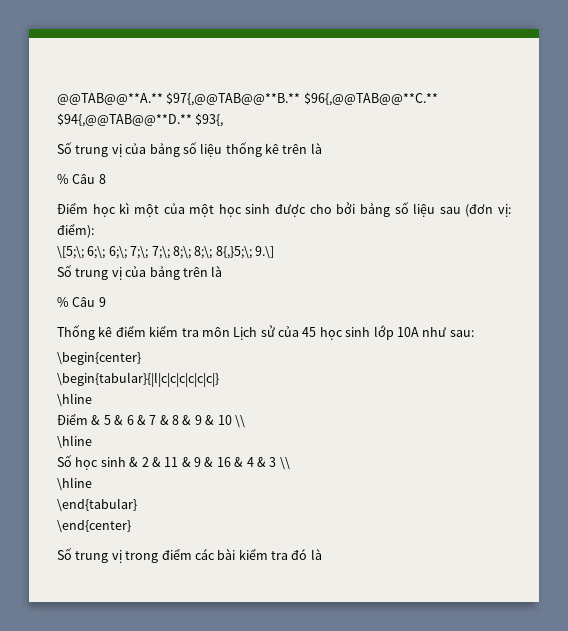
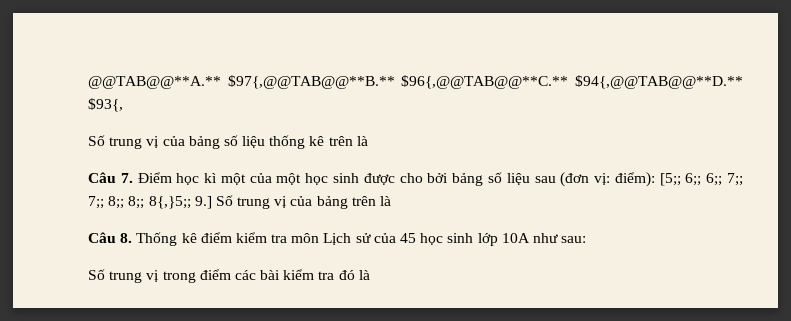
[57,174,106,184] % Câu 8 // -> [88,172,133,183] Câu 7.
[57,246,274,259] // \[5;\; 6;\; 6;\; 7;\; 7;\; 8;\; 8;\; 8{,}5;\; 9.\] // -> [659,173,743,186] [88,196,212,209] [5;; 6;; 6;; 7;; 7;; 8;; 8;; 8{,}5;; 9.]
[57,297,106,307] % Câu 9 // -> [88,232,133,243] Câu 8.
[57,352,141,365] [57,372,219,387] [57,393,92,407] [57,414,245,428] [57,435,92,449] [57,455,290,470] [57,477,92,491] [57,498,137,512] [57,520,131,533] // \begin{center} // \begin{tabular}{|l|c|c|c|c|c|c|} // \hline // Điểm & 5 & 6 & 7 & 8 & 9 & 10 \\ // \hline // Số học sinh & 2 & 11 & 9 & 16 & 4 & 3 \\ // \hline // \end{tabular} // \end{center} -> (587, 239) none

